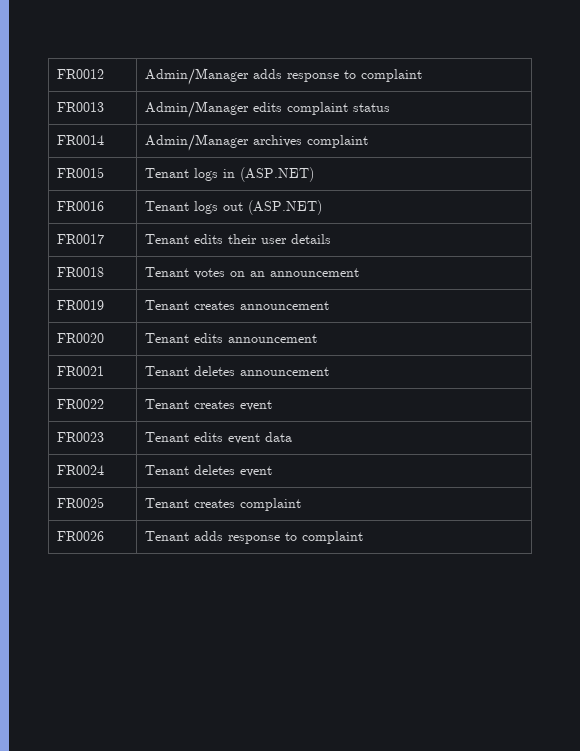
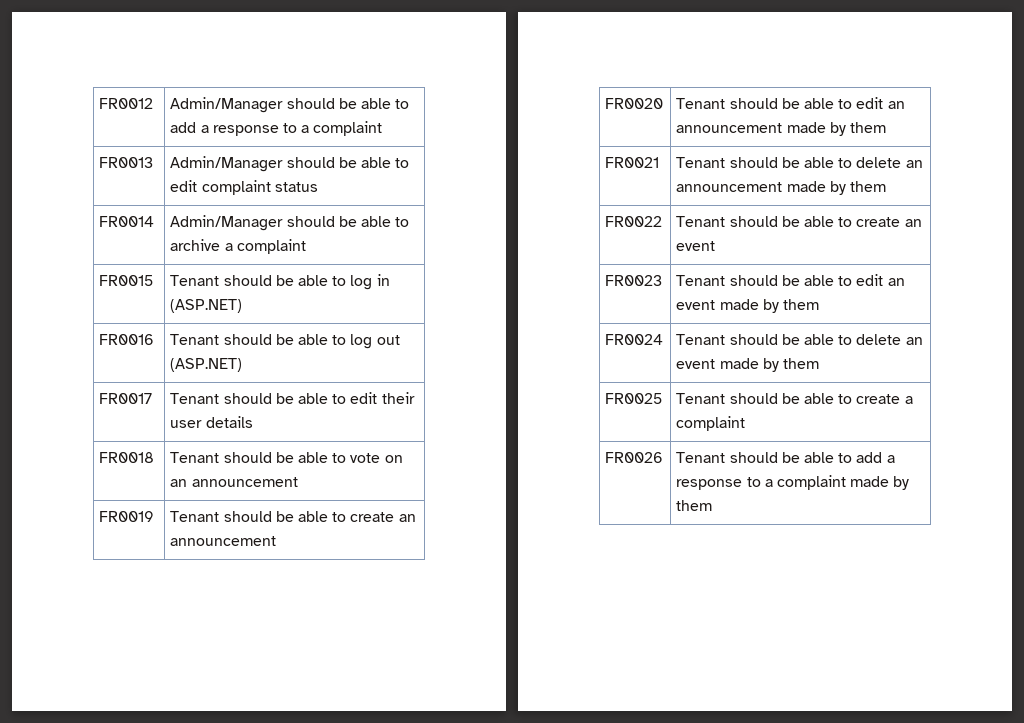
[253,69,357,82] adds response to -> [286,98,410,109] [170,122,310,136] should be able to add a response to a
[253,102,283,112] edits -> [286,157,410,168] [170,180,198,192] should be able to edit
[253,135,369,148] [57,167,105,178] [145,168,219,181] archives complaint // FR0015 | Tenant logs -> [286,216,410,227] [170,239,306,254] [99,275,154,286] [170,275,373,290] should be able to archive a complaint // FR0015 | Tenant should be able to log
[194,201,219,214] logs -> [223,334,373,349] should be able to log
[194,234,224,244] edits -> [223,392,378,404] should be able to edit
[194,268,226,279] votes -> [223,452,381,463] should be able to vote
[194,301,330,310] [57,333,105,343] [145,333,318,343] [57,366,105,376] [145,366,330,376] [57,399,105,409] [145,399,273,411] [57,432,105,442] [145,432,293,444] [57,465,105,475] [145,465,273,477] [57,497,105,508] [145,498,302,511] [57,531,105,541] [145,531,364,544] creates announcement // FR0020 | Tenant edits announcement // FR0021 | Tenant deletes announcement // FR0022 | Tenant creates event // FR0023 | Tenant edits event data // FR0024 | Tenant deletes event // FR0025 | Tenant creates complaint // FR0026 | Tenant adds response to complaint -> [223,511,416,522] [170,536,277,546] [605,98,664,109] [676,97,905,109] [676,122,886,136] [605,157,660,168] [676,157,923,168] [676,181,886,195] [605,216,663,227] [676,216,922,227] [676,241,716,251] [605,275,663,286] [676,274,905,286] [676,299,819,313] [605,334,664,345] [676,334,923,345] [676,358,819,372] [605,393,663,404] [676,393,913,404] [676,416,746,431] [605,452,664,463] [676,452,895,463] [676,475,910,490] [676,500,713,511] should be able to create an announcement // FR0020 | Tenant should be able to edit an announcement made by them // FR0021 | Tenant should be able to delete an announcement made by them // FR0022 | Tenant should be able to create an event // FR0023 | Tenant should be able to edit an event made by them // FR0024 | Tenant should be able to delete an event made by them // FR0025 | Tenant should be able to create a complaint // FR0026 | Tenant should be able to add a response to a complaint made by them

